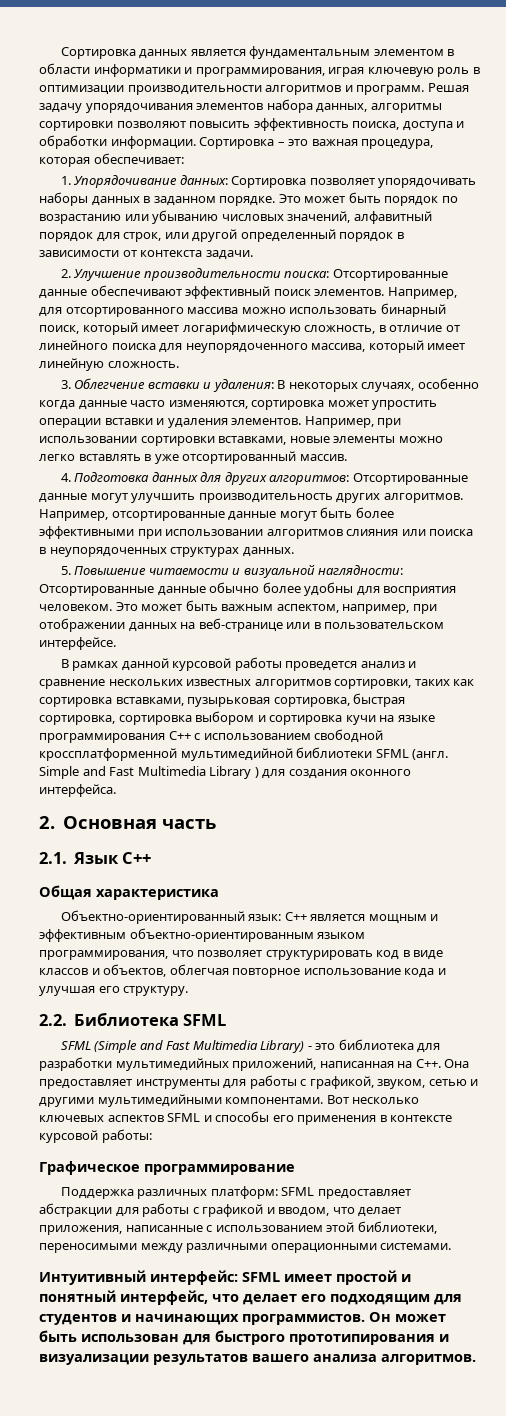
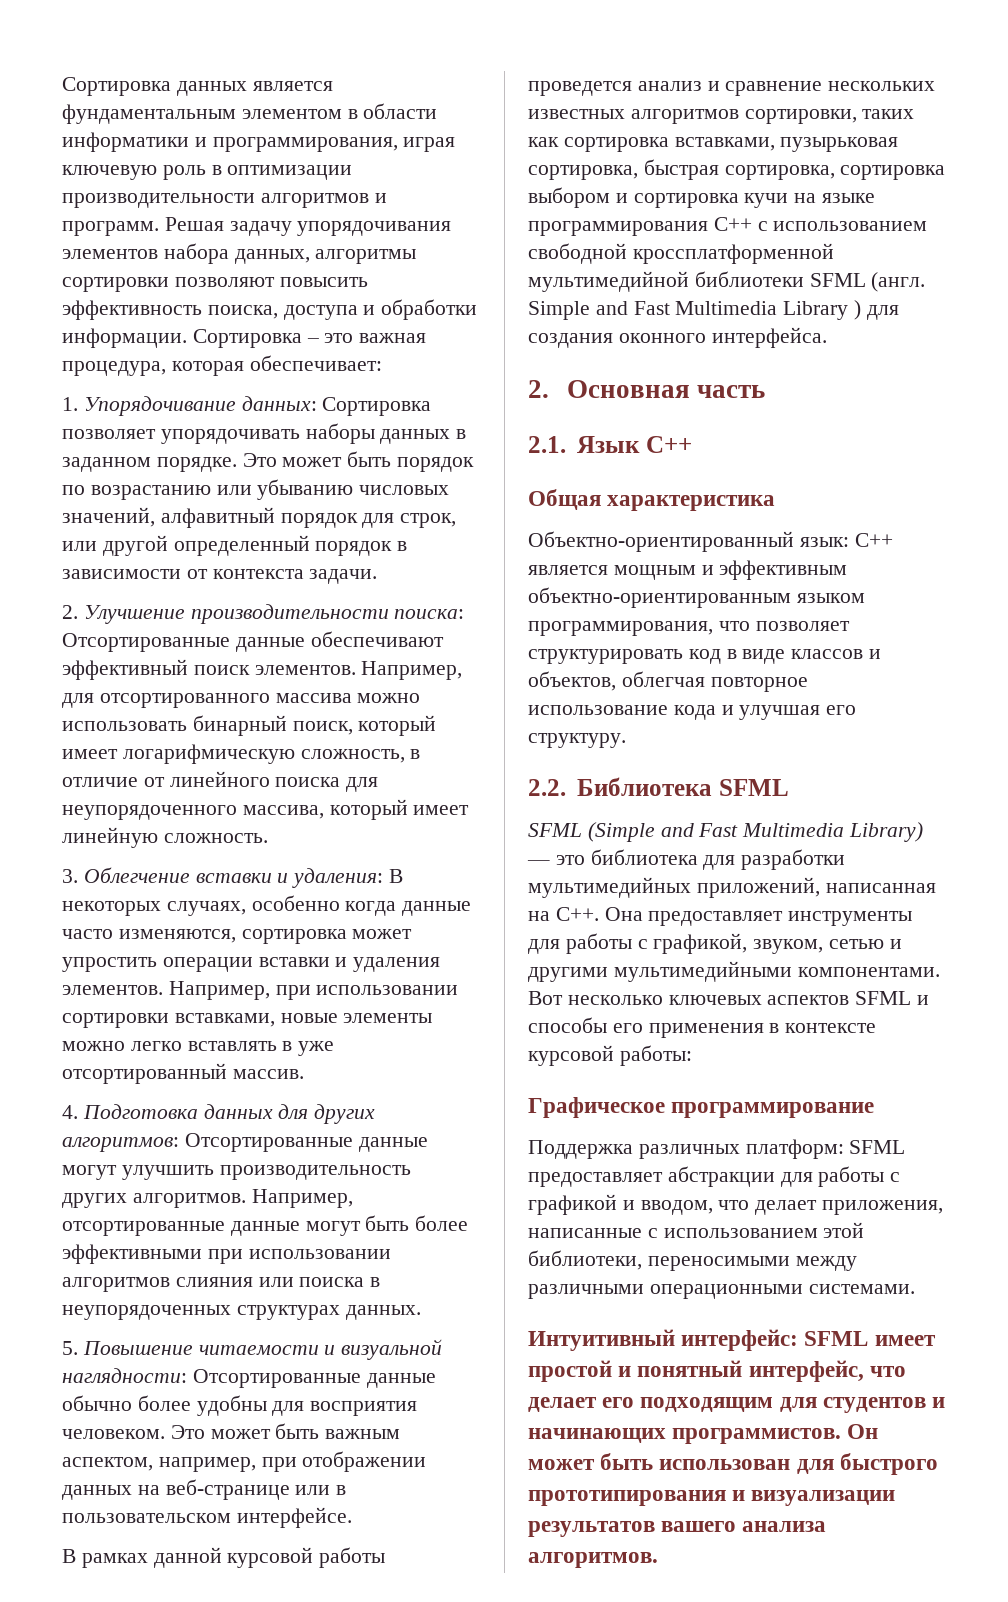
[307,1046,312,1050] - -> [527,860,550,865] —

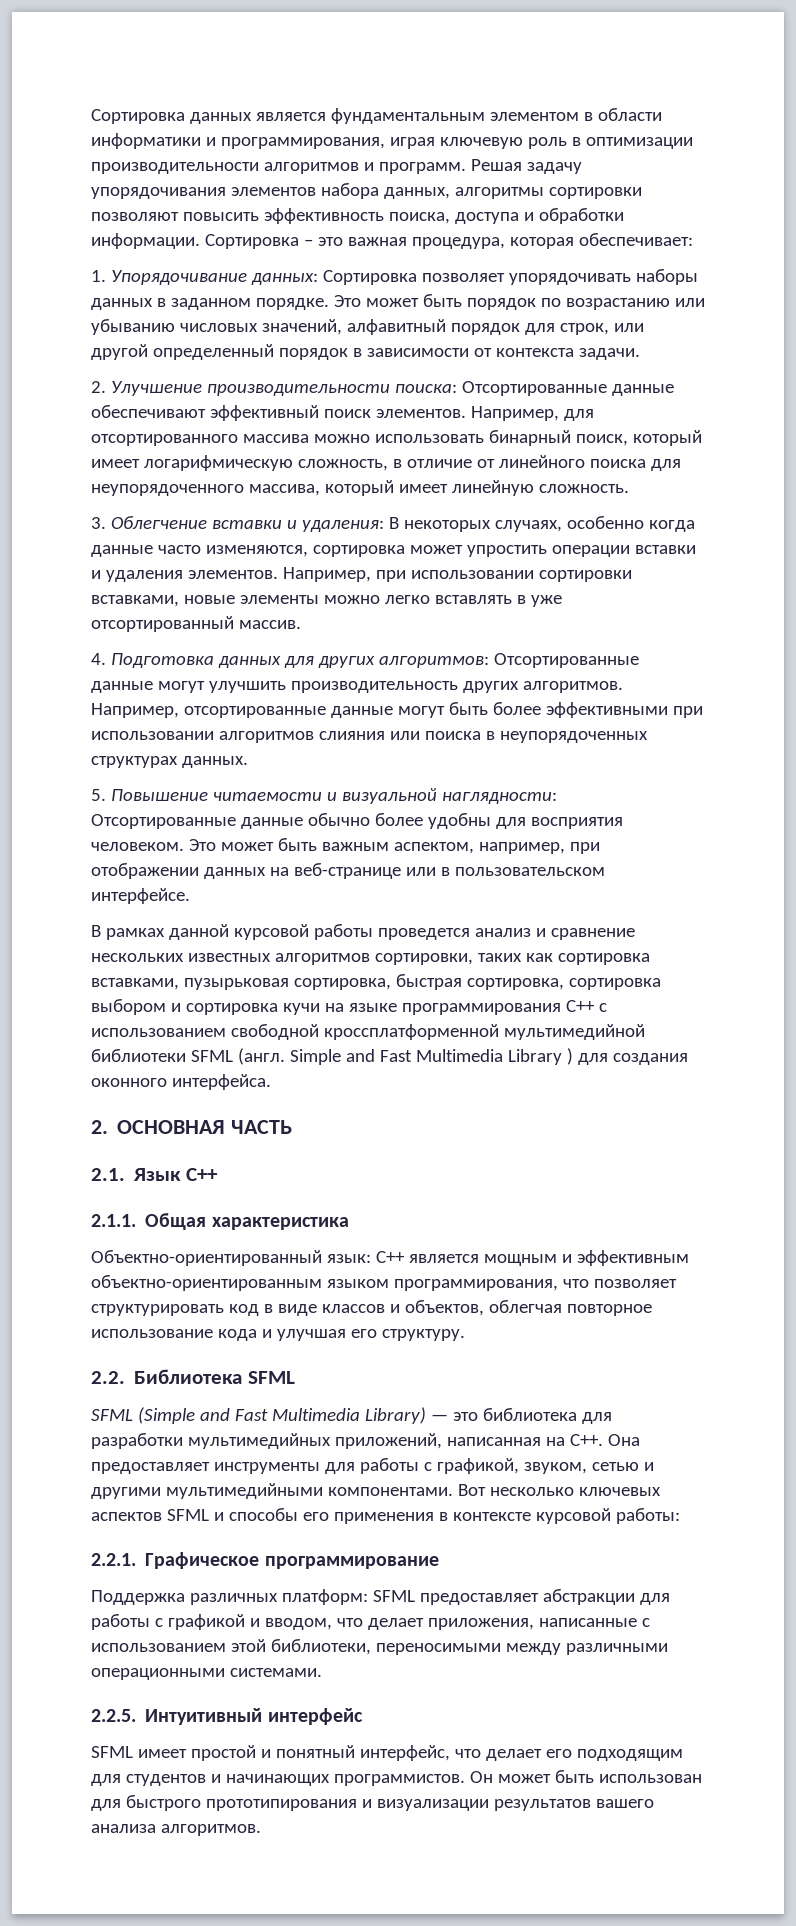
[566,380,766,398] Основная часть -> [117,1120,293,1134] ОСНОВНАЯ ЧАСТЬ
(692, 444) none -> [91,1214,136,1227] 2.1.1.
(692, 1055) none -> [91,1553,136,1566] 2.2.1.
[528,1329,799,1351] Интуитивный интерфейс: -> [91,1708,363,1725] 2.2.5. Интуитивный интерфейс //

